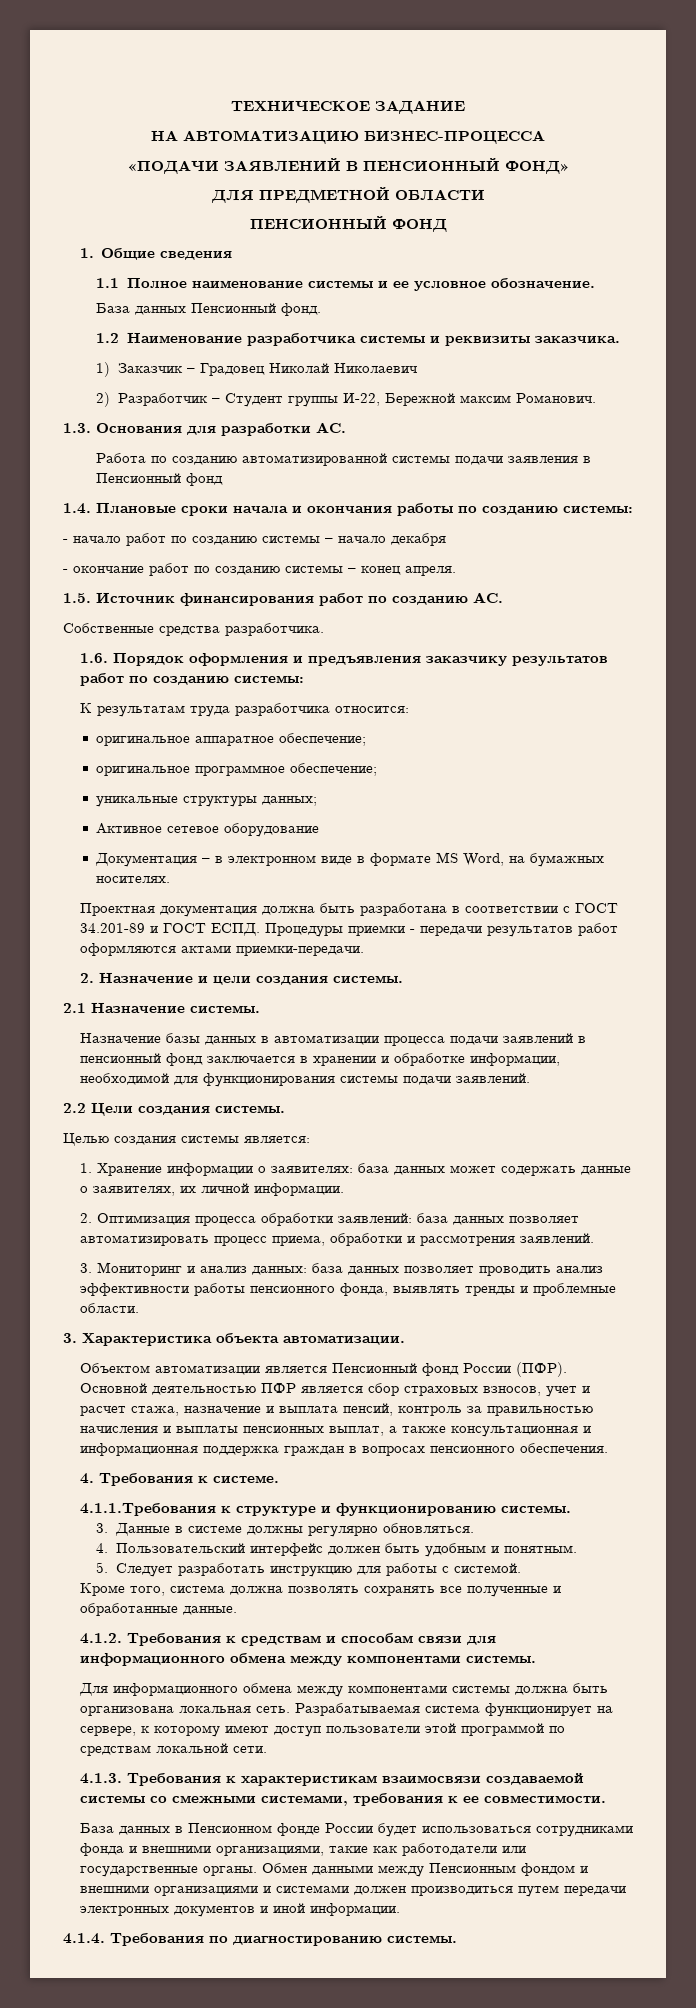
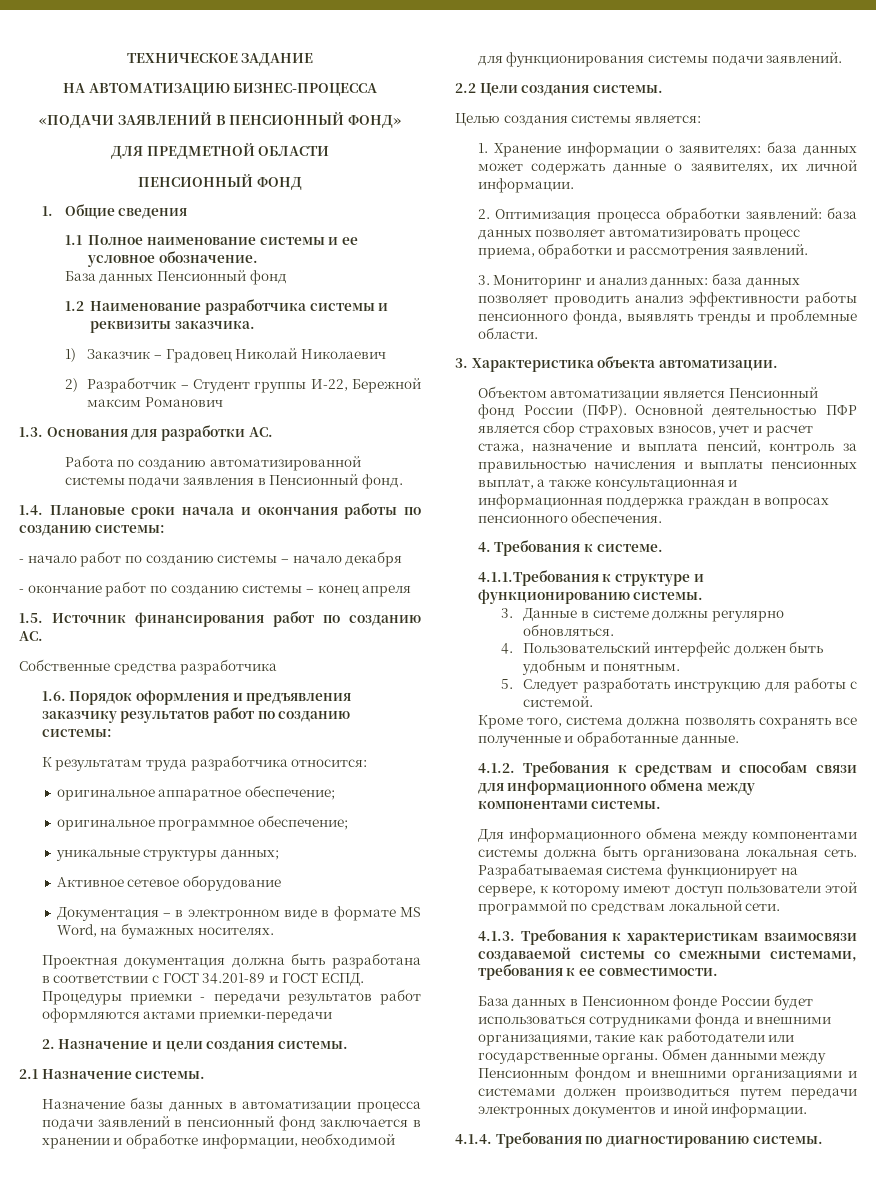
[281,303,322,316] фонд. -> [249,270,287,285] фонд
[515,393,596,403] Романович. -> [145,397,224,407] Романович
[186,473,224,486] фонд -> [361,474,403,489] фонд.
[405,566,456,576] апреля. -> [362,585,412,597] апреля
[225,623,324,636] разработчика. -> [180,659,278,675] разработчика
[235,945,364,956] приемки-передачи. -> [199,1011,333,1023] приемки-передачи

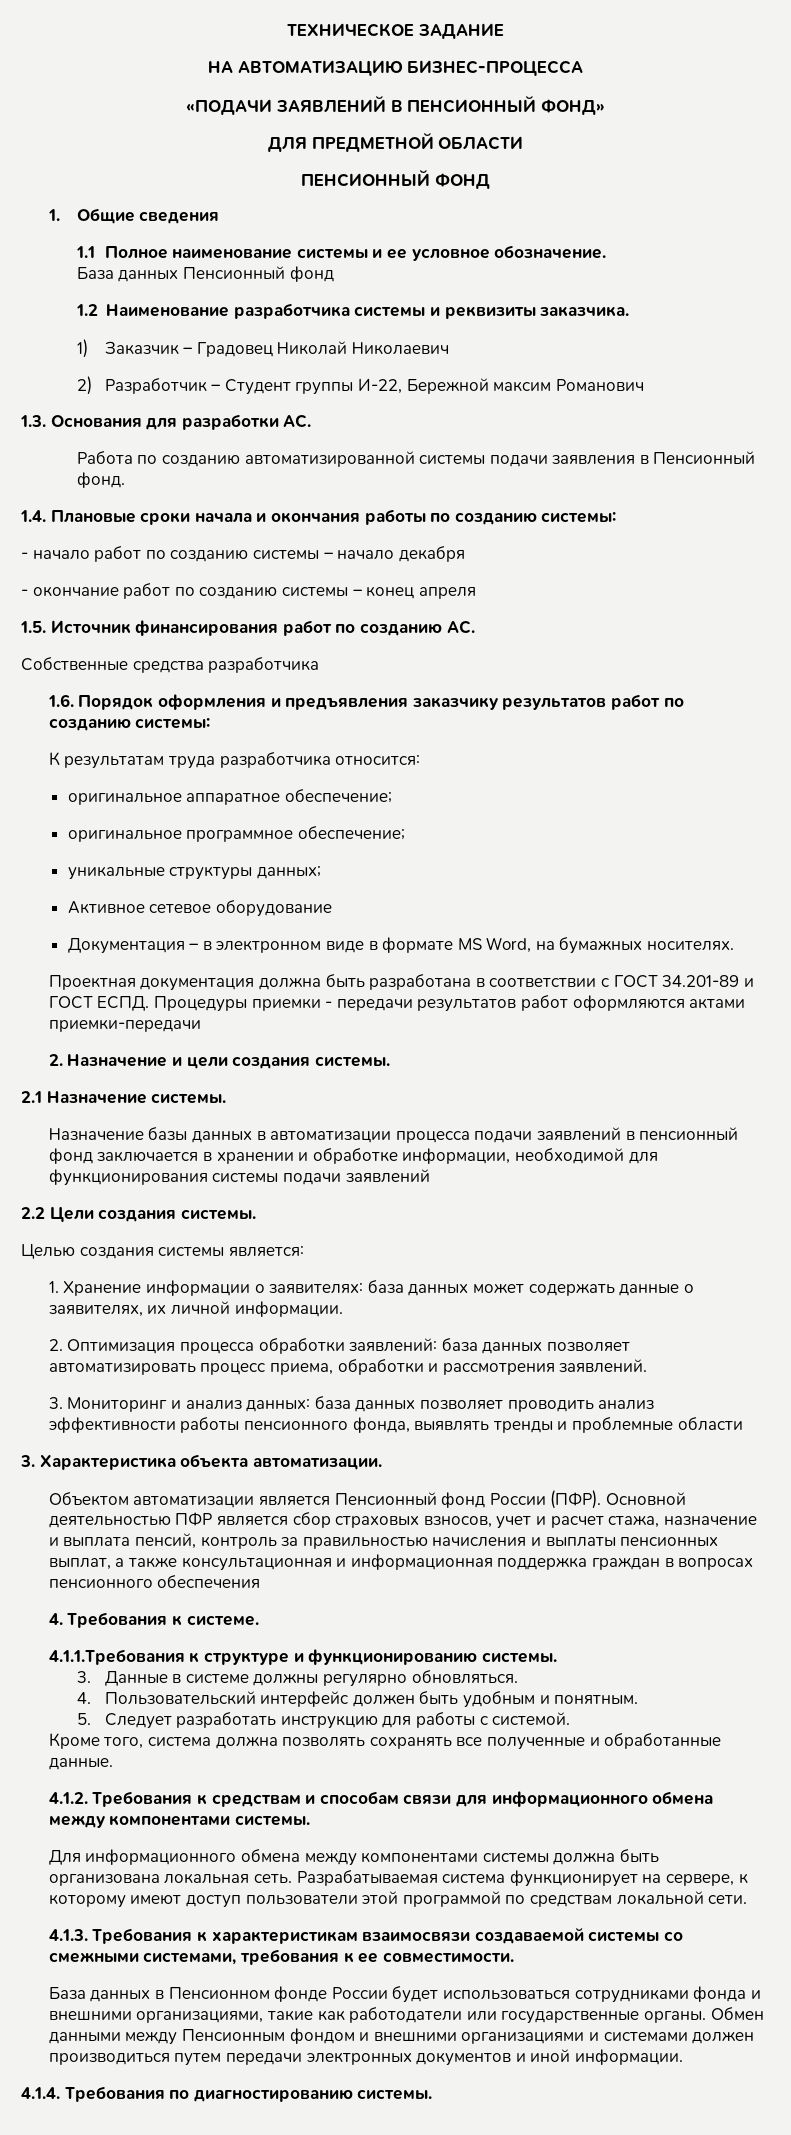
[766,52,843,63] заявлений. -> [345,1169,430,1183] заявлений
[477,327,538,339] области. -> [677,1417,743,1431] области
[571,511,663,523] обеспечения. -> [157,1575,261,1589] обеспечения

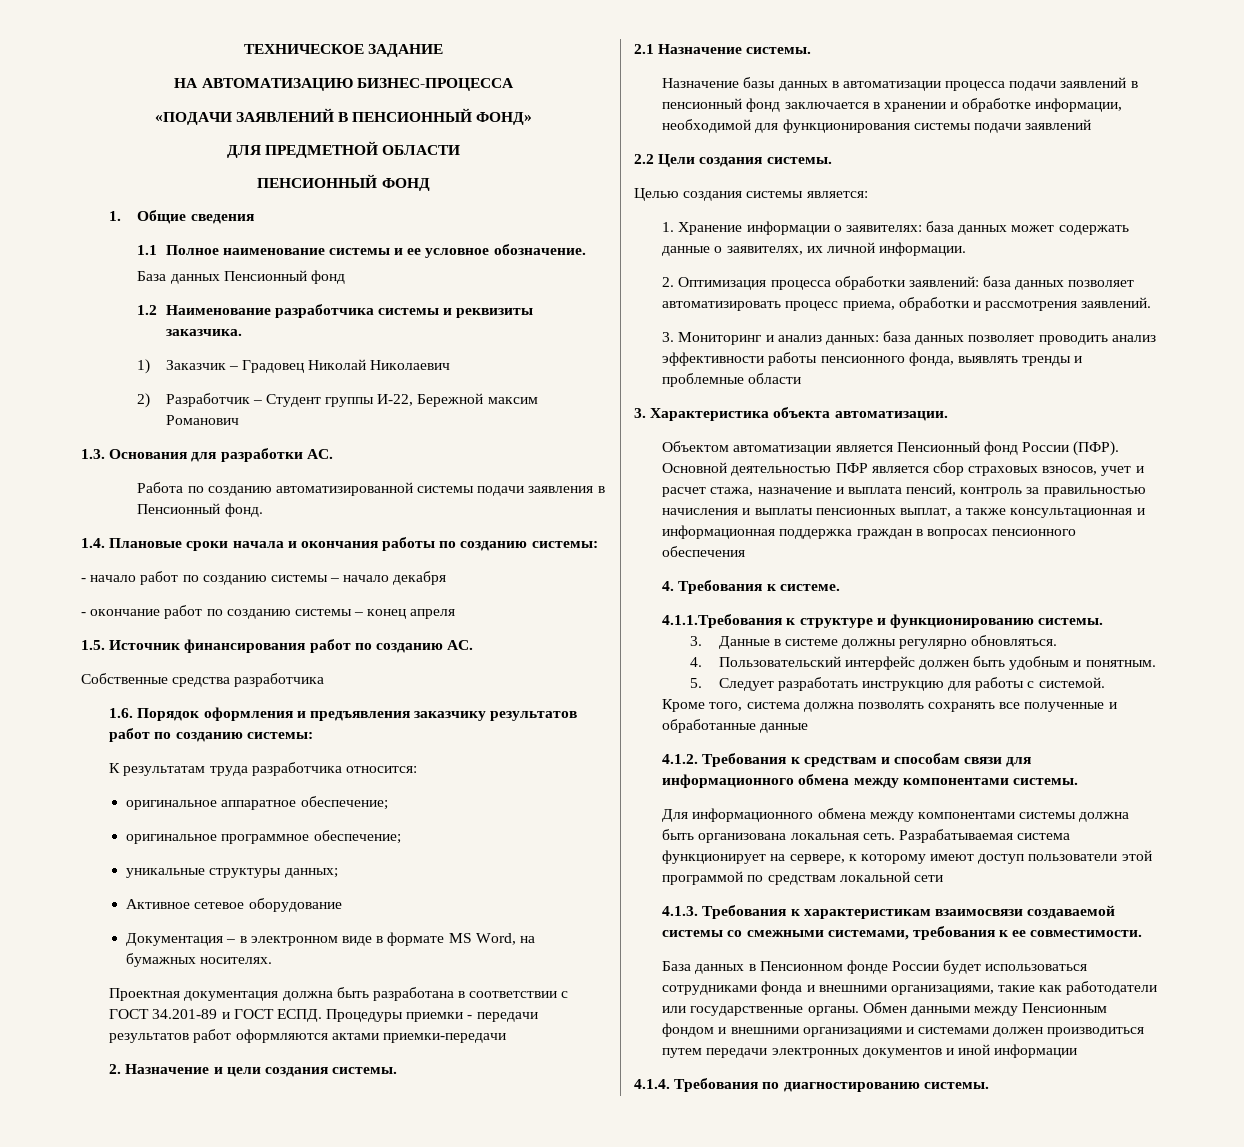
[48,1758,113,1770] данные. -> [760,723,809,733] данные
[708,1895,748,1904] сети. -> [913,875,943,882] сети
[575,2049,684,2065] информации. -> [994,1044,1078,1058] информации

